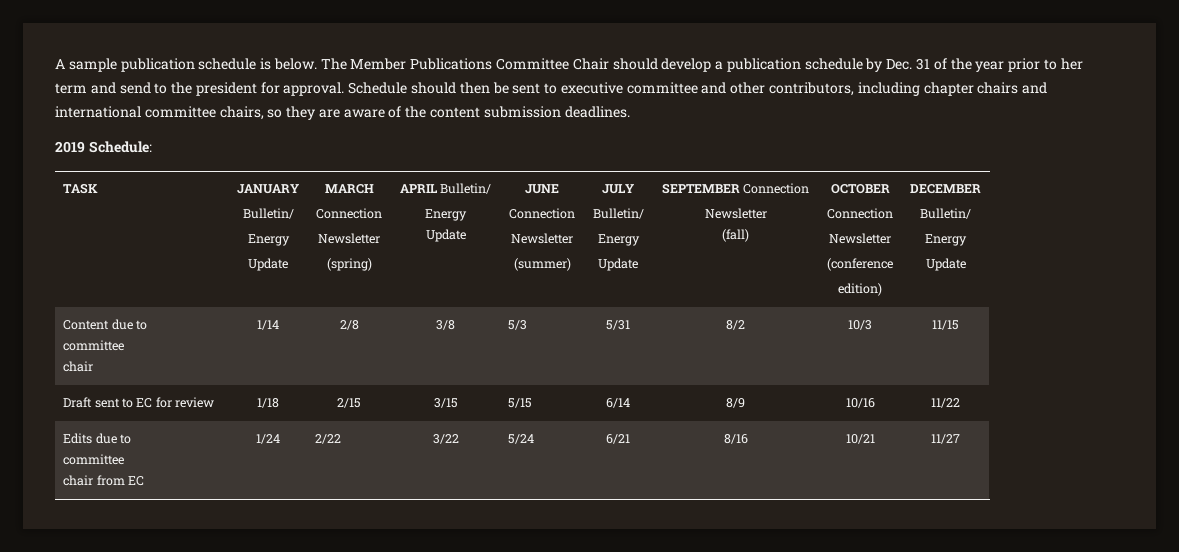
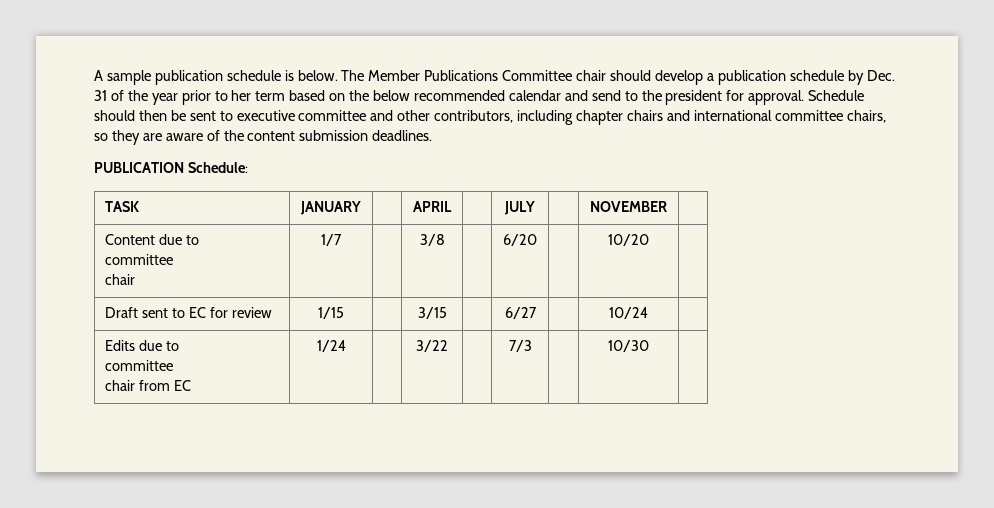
[572,58,609,70] Chair -> [576,70,607,81] chair
(87, 88) none -> [289,90,561,101] based on the below recommended calendar
[55,141,85,153] 2019 -> [94,162,184,173] PUBLICATION
[242,208,294,219] [247,234,290,246] [248,258,288,271] [324,184,374,194] [316,208,382,219] [318,233,380,244] [326,258,372,271] [399,183,492,194] [425,209,467,221] [425,229,466,242] [525,184,559,194] [509,208,575,219] [511,233,573,244] [513,258,571,271] [602,184,634,194] [592,208,644,219] [597,234,640,246] [598,258,638,271] [661,183,810,194] [704,208,767,219] [722,229,749,242] [830,184,890,194] [827,208,893,219] [829,233,891,244] [827,258,893,271] [838,283,882,296] [910,184,981,194] [920,208,971,219] [925,234,967,246] [925,258,966,271] // Bulletin/ // Energy // Update | MARCH // Connection // Newsletter // (spring) | APRIL Bulletin/ // Energy // Update | JUNE // Connection // Newsletter // (summer) | JULY // Bulletin/ // Energy // Update | SEPTEMBER Connection // Newsletter // (fall) | OCTOBER // Connection // Newsletter // (conference // edition) | DECEMBER // Bulletin/ // Energy // Update -> [413,201,452,212] [504,201,536,215] [590,201,667,212] | | APRIL | | JULY | | NOVEMBER |
[257,320,279,330] [339,320,359,330] 1/14 | 2/8 -> [321,234,342,246] 1/7 |
[508,320,528,330] [606,320,630,330] [726,320,745,330] [848,320,872,330] [932,320,959,330] 5/3 | 5/31 | 8/2 | 10/3 | 11/15 -> [503,234,537,246] [608,234,649,246] | 6/20 | | 10/20 |
[257,398,279,408] [337,398,361,408] 1/18 | 2/15 -> [318,307,344,319] 1/15 |
[508,398,533,408] [606,398,630,408] [726,398,745,408] [845,398,875,408] [931,398,960,408] 5/15 | 6/14 | 8/9 | 10/16 | 11/22 -> [504,307,537,319] [609,307,648,319] | 6/27 | | 10/24 |
[315,434,342,444] 2/22 -> (346, 346) none
[508,434,535,444] [606,434,630,444] [723,434,748,444] [845,434,875,444] [931,434,960,444] 5/24 | 6/21 | 8/16 | 10/21 | 11/27 -> [508,340,532,352] [608,340,649,352] | 7/3 | | 10/30 |

